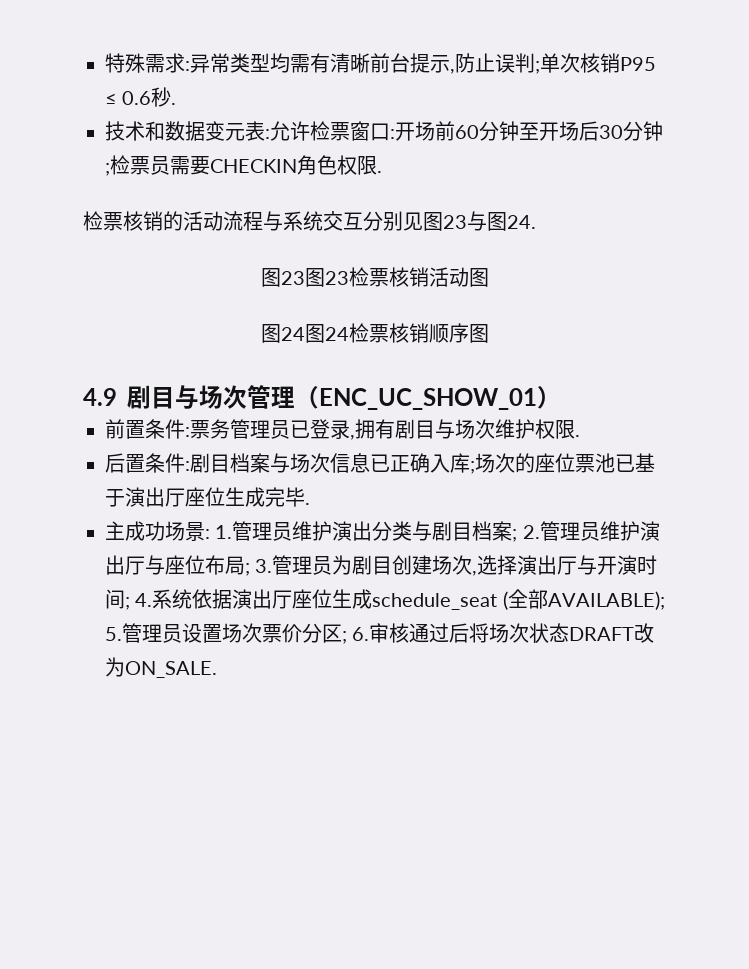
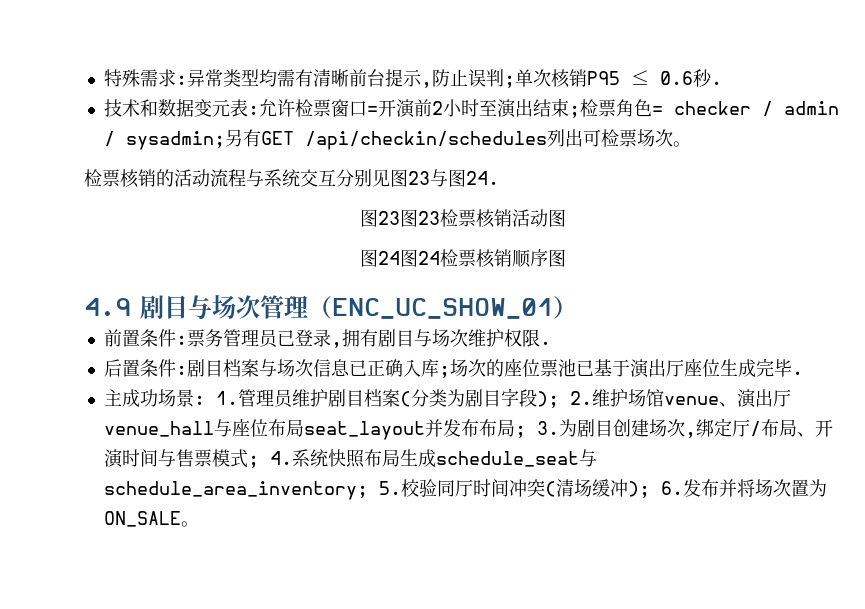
[390,121,663,141] [105,155,382,176] :开场前60分钟至开场后30分钟;检票员需要CHECKIN角色权限. -> [366,99,839,118] [103,129,691,150] =开演前2小时至演出结束;检票角色= checker / admin / sysadmin;另有GET /api/checkin/schedules列出可检票场次。
[332,521,660,542] [105,555,205,575] 演出分类与剧目档案; 2.管理员维护演出厅与座位 -> [327,388,791,408] [103,419,479,440] 剧目档案(分类为剧目字段); 2.维护场馆venue、演出厅venue_hall与座位布局seat_layout并发布
[272,555,333,575] 管理员 -> (559, 428) none
[477,555,658,575] [105,589,665,610] [105,623,655,644] [105,657,217,678] 选择演出厅与开演时间; 4.系统依据演出厅座位生成schedule_seat (全部AVAILABLE); 5.管理员设置场次票价分区; 6.审核通过后将场次状态DRAFT改为ON_SALE. -> [695,418,833,437] [103,449,597,468] [103,479,827,500] [103,511,199,527] 绑定厅/布局、开演时间与售票模式; 4.系统快照布局生成schedule_seat与schedule_area_inventory; 5.校验同厅时间冲突(清场缓冲); 6.发布并将场次置为ON_SALE。

